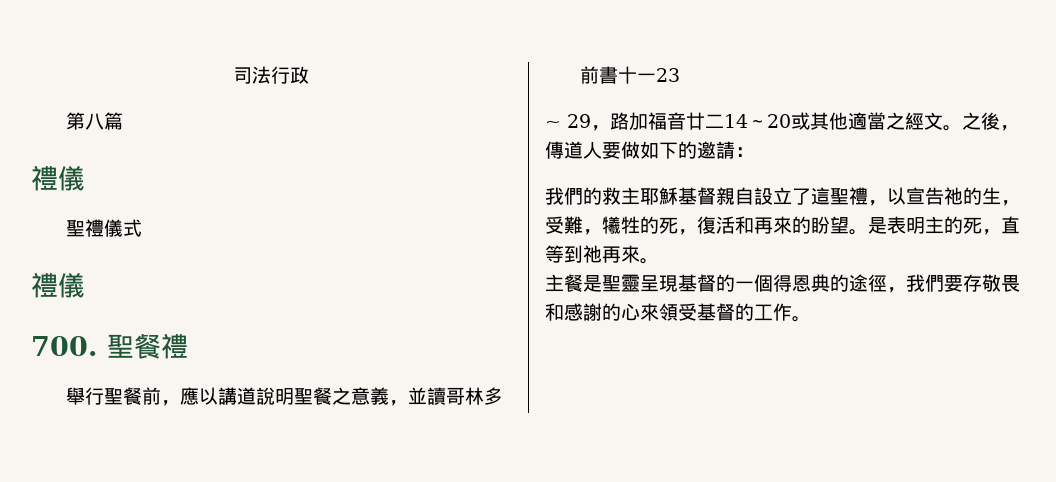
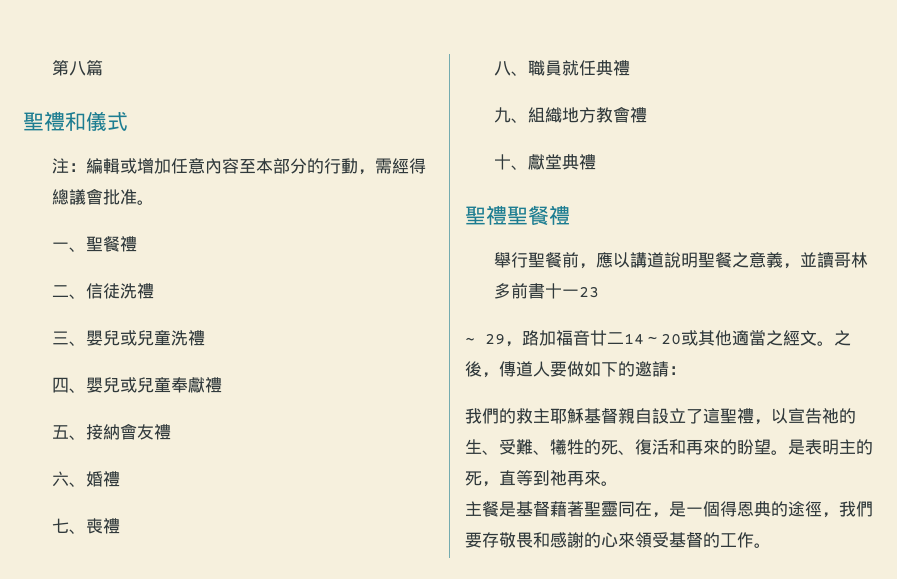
[233,66,309,84] 司法行政 // -> (51, 68) none
[31,165,85,191] [66,219,143,237] [31,272,85,298] [31,336,97,356] 禮儀 // 聖禮儀式 // 禮儀 // 700. -> [23,111,128,131] [51,158,426,175] [51,188,154,205] [51,236,137,252] [51,283,154,299] [51,330,205,346] [51,377,222,393] [51,423,171,440] [51,471,120,487] [51,518,120,534] [493,60,630,76] [493,106,647,123] [493,154,596,170] [465,205,507,225] 聖禮和儀式 // 注：編輯或增加任意內容至本部分的行動，需經得總議會批准。 // 一、聖餐禮 // 二、信徒洗禮 // 三、嬰兒或兒童洗禮 // 四、嬰兒或兒童奉獻禮 // 五、接納會友禮 // 六、婚禮 // 七、喪禮 // 八、職員就任典禮 // 九、組織地方教會禮 // 十、獻堂典禮 // 聖禮
[1001,200,1020,206] [545,216,602,235] ，受難， -> [482,439,550,455] 、受難、
[678,229,697,235] ， -> [618,450,635,455] 、
[602,274,735,292] 聖靈呈現基督的 -> [516,501,686,518] 基督藉著聖靈同在，是

